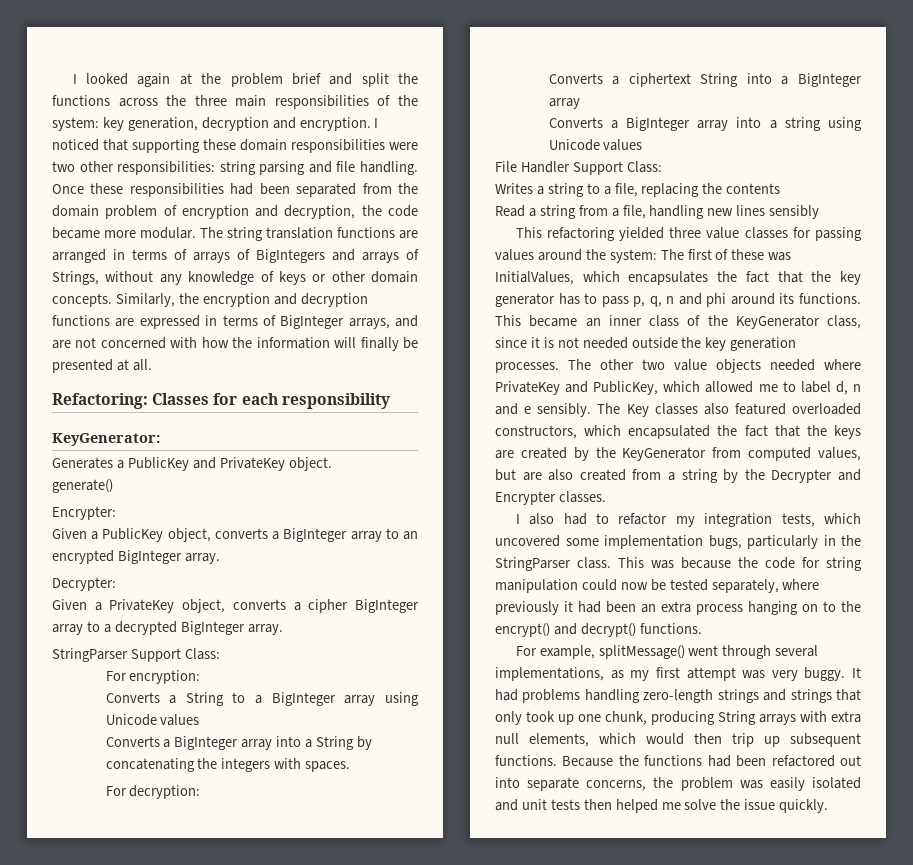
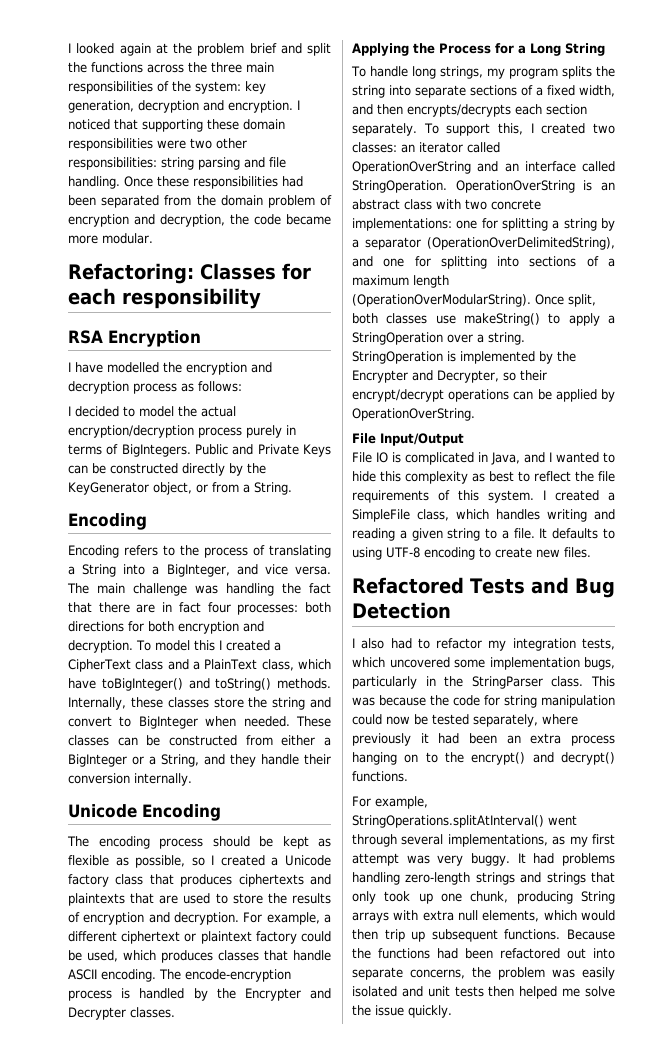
[200,227,418,241] [52,249,419,263] [52,271,418,285] [52,293,368,307] [52,315,418,329] [52,337,419,351] [52,359,152,373] The string translation functions are arranged in terms of arrays of BigIntegers and arrays of Strings, without any knowledge of keys or other domain concepts. Similarly, the encryption and decryption functions are expressed in terms of BigInteger arrays, and are not concerned with how the information will finally be presented at all. -> (153, 238) none
[52,433,160,446] [52,457,332,471] [52,479,113,493] [52,506,116,520] [52,528,419,542] [52,550,220,564] [52,577,116,591] [52,599,419,613] [52,621,283,635] [52,648,220,662] [105,670,201,684] [105,692,419,706] [105,714,200,726] [105,736,372,750] [105,758,351,772] [105,785,201,799] [548,73,862,87] [548,98,580,109] [548,117,862,131] [548,139,643,151] [495,161,662,175] [495,183,781,197] [495,205,820,219] [515,227,862,241] [495,249,792,263] [495,271,861,285] [495,293,861,307] [495,315,861,329] [495,337,797,351] [495,359,861,373] [495,381,861,395] [495,403,861,417] [495,425,861,439] [495,447,861,461] [495,469,861,483] [495,491,606,505] KeyGenerator: // Generates a PublicKey and PrivateKey object. // generate() // Encrypter: // Given a PublicKey object, converts a BigInteger array to an encrypted BigInteger array. // Decrypter: // Given a PrivateKey object, converts a cipher BigInteger array to a decrypted BigInteger array. // StringParser Support Class: // For encryption: // Converts a String to a BigInteger array using Unicode values // Converts a BigInteger array into a String by concatenating the integers with spaces. // For decryption: // Converts a ciphertext String into a BigInteger array // Converts a BigInteger array into a string using Unicode values // File Handler Support Class: // Writes a string to a file, replacing the contents // Read a string from a file, handling new lines sensibly // This refactoring yielded three value classes for passing values around the system: The first of these was InitialValues, which encapsulates the fact that the key generator has to pass p, q, n and phi around its functions. This became an inner class of the KeyGenerator class, since it is not needed outside the key generation processes. The other two value objects needed where PrivateKey and PublicKey, which allowed me to label d, n and e sensibly. The Key classes also featured overloaded constructors, which encapsulated the fact that the keys are created by the KeyGenerator from computed values, but are also created from a string by the Decrypter and Encrypter classes. -> [68,330,201,347] [68,362,272,375] [68,381,242,394] [68,406,236,417] [68,425,296,438] [68,444,331,457] [68,463,266,476] [68,482,292,495] [68,513,147,530] [68,545,331,558] [68,564,331,577] [67,583,331,596] [68,602,331,615] [68,621,264,634] [68,640,281,653] [68,659,331,672] [68,678,331,691] [68,697,332,710] [68,716,331,729] [68,735,331,746] [68,754,331,767] [68,773,192,786] [68,804,221,821] [67,836,331,849] [68,855,332,868] [68,874,331,887] [68,893,331,906] [68,912,331,925] [68,931,331,944] [68,950,331,963] [68,969,291,982] [68,988,331,1001] [68,1007,175,1020] [352,43,605,56] [351,66,615,79] [352,85,615,98] [352,104,587,117] [352,123,615,136] [352,142,500,153] [352,161,615,174] [352,180,615,193] [352,199,541,210] [352,218,615,231] [352,237,615,250] [352,256,615,269] [352,275,449,288] [352,294,596,307] [352,313,615,326] [352,332,525,345] [352,351,576,364] [352,370,547,383] [352,389,615,402] [352,408,475,421] [352,433,464,446] [352,452,615,465] [352,471,615,484] [352,490,615,503] [352,509,615,522] [352,528,615,541] [352,547,591,560] [352,577,615,598] [352,602,451,619] RSA Encryption // I have modelled the encryption and decryption process as follows: // I decided to model the actual encryption/decryption process purely in terms of BigIntegers. Public and Private Keys can be constructed directly by the KeyGenerator object, or from a String. // Encoding // Encoding refers to the process of translating a String into a BigInteger, and vice versa. The main challenge was handling the fact that there are in fact four processes: both directions for both encryption and decryption. To model this I created a CipherText class and a PlainText class, which have toBigInteger() and toString() methods. Internally, these classes store the string and convert to BigInteger when needed. These classes can be constructed from either a BigInteger or a String, and they handle their conversion internally. // Unicode Encoding // The encoding process should be kept as flexible as possible, so I created a Unicode factory class that produces ciphertexts and plaintexts that are used to store the results of encryption and decryption. For example, a different ciphertext or plaintext factory could be used, which produces classes that handle ASCII encoding. The encode-encryption process is handled by the Encrypter and Decrypter classes. // Applying the Process for a Long String // To handle long strings, my program splits the string into separate sections of a fixed width, and then encrypts/decrypts each section separately. To support this, I created two classes: an iterator called OperationOverString and an interface called StringOperation. OperationOverString is an abstract class with two concrete implementations: one for splitting a string by a separator (OperationOverDelimitedString), and one for splitting into sections of a maximum length (OperationOverModularString). Once split, both classes use makeString() to apply a StringOperation over a string. StringOperation is implemented by the Encrypter and Decrypter, so their encrypt/decrypt operations can be applied by OperationOverString. // File Input/Output // File IO is complicated in Java, and I wanted to hide this complexity as best to reflect the file requirements of this system. I created a SimpleFile class, which handles writing and reading a given string to a file. It defaults to using UTF-8 encoding to create new files. // Refactored Tests and Bug Detection
[598,645,685,659] splitMessage() -> [352,815,544,828] StringOperations.splitAtInterval()

